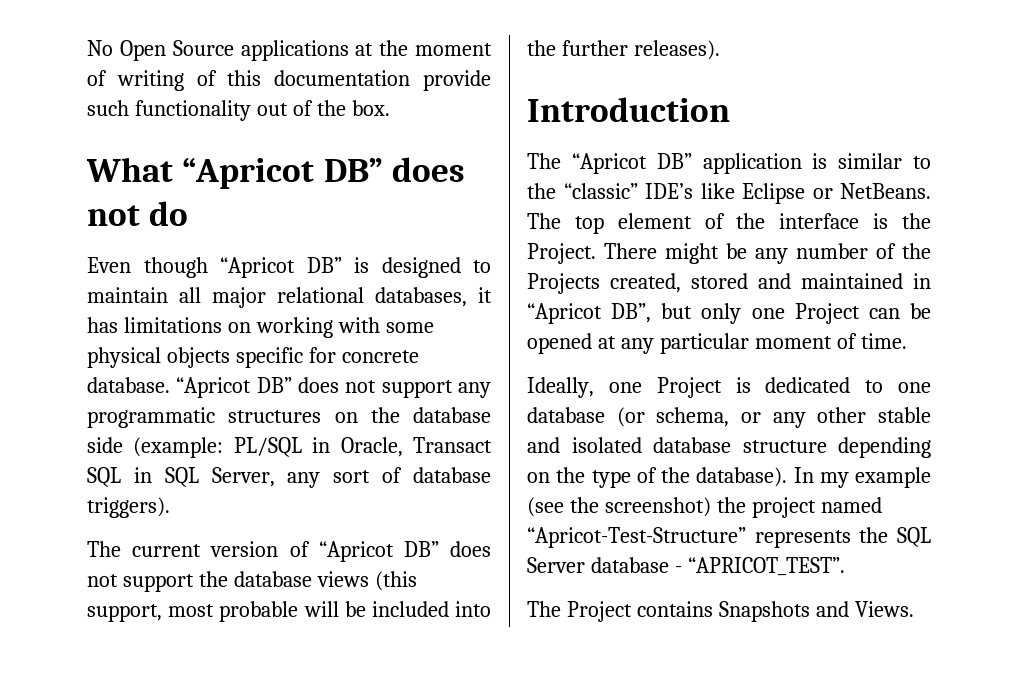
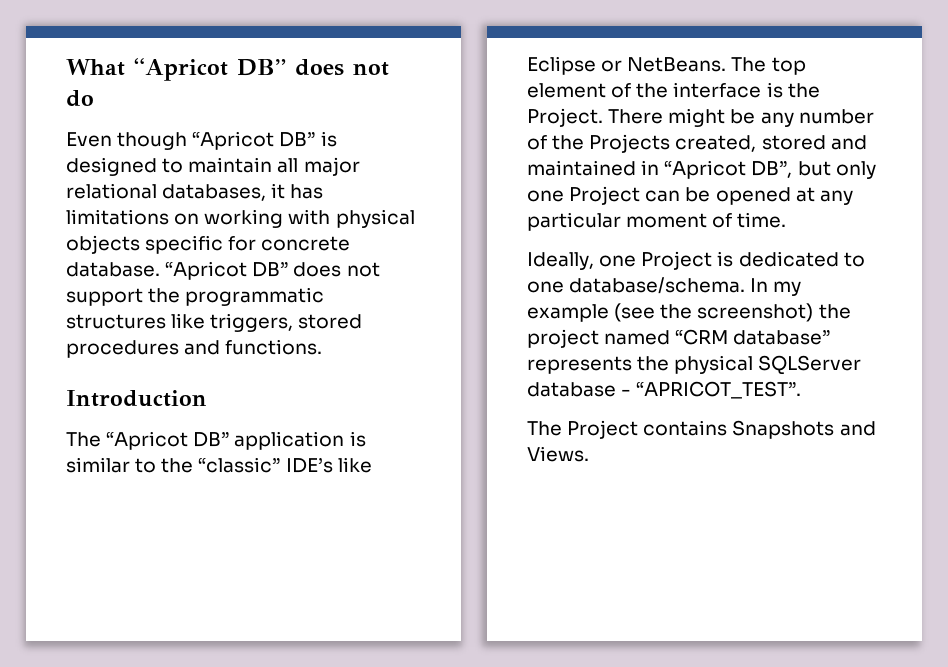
[87,40,492,61] [87,70,492,91] [87,100,390,121] No Open Source applications at the moment of writing of this documentation provide such functionality out of the box. // -> (66, 67) none
[385,322,434,333] some -> (331, 217) none
[458,382,491,398] any -> [148,288,181,303] the
[334,407,491,423] [87,437,492,458] [87,467,491,488] [87,497,170,518] [87,541,491,562] [87,571,417,592] [87,601,492,622] [527,40,720,60] on the database side (example: PL/SQL in Oracle, Transact SQL in SQL Server, any sort of database triggers). // The current version of “Apricot DB” does not support the database views (this support, most probable will be included into the further releases). -> [171,313,363,332] [66,339,323,358] like triggers, stored procedures and functions.
[527,407,931,428] [527,437,931,458] [527,467,788,488] database (or schema, or any other stable and isolated database structure depending on the type of the database). -> [569,277,746,294] database/schema.
[527,527,931,548] [527,557,585,573] “Apricot-Test-Structure” represents the SQL Server -> [675,329,831,345] [527,355,862,375] “CRM database” represents the physical SQLServer

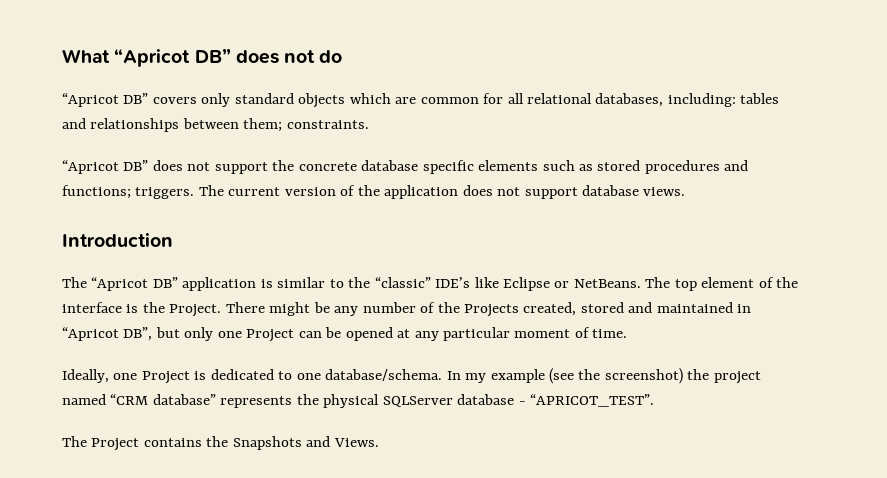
[66,131,337,150] [66,157,360,176] [66,183,324,201] [66,209,415,228] [66,235,351,254] [66,262,160,277] Even though “Apricot DB” is designed to maintain all major relational databases, it has limitations on working with physical objects specific for concrete database. -> [62,93,780,108] [62,118,369,132] “Apricot DB” covers only standard objects which are common for all relational databases, including: tables and relationships between them; constraints. //
[185,287,325,306] [66,313,363,332] [66,339,323,358] programmatic structures like triggers, stored procedures and functions. -> [298,160,749,174] [62,185,686,199] concrete database specific elements such as stored procedures and functions; triggers. The current version of the application does not support database views.
(728, 428) none -> [206,436,229,447] the

